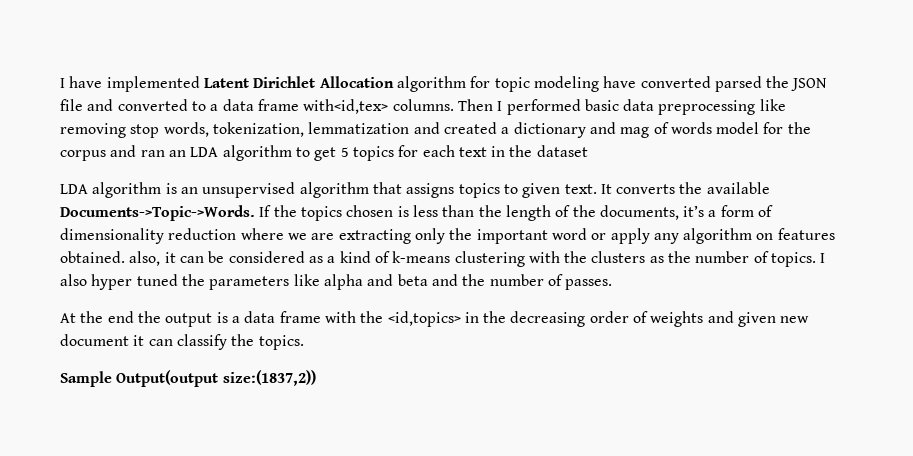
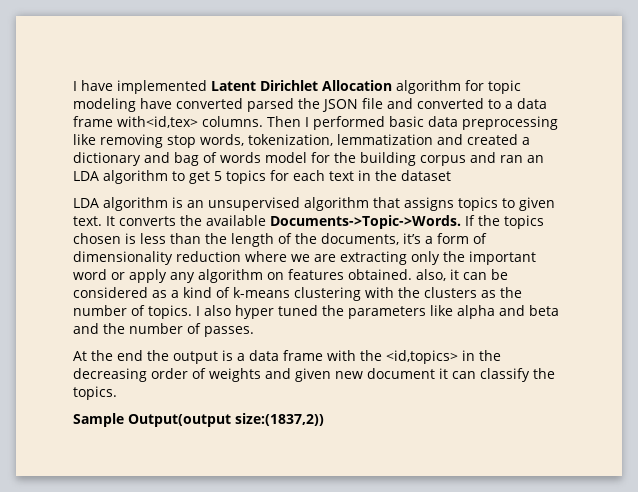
[620,127,650,138] mag -> [174,152,199,166] bag
(811, 128) none -> [360,152,416,166] building

